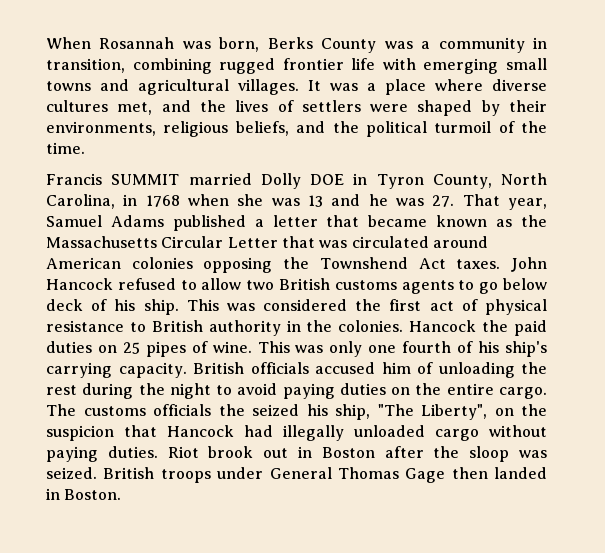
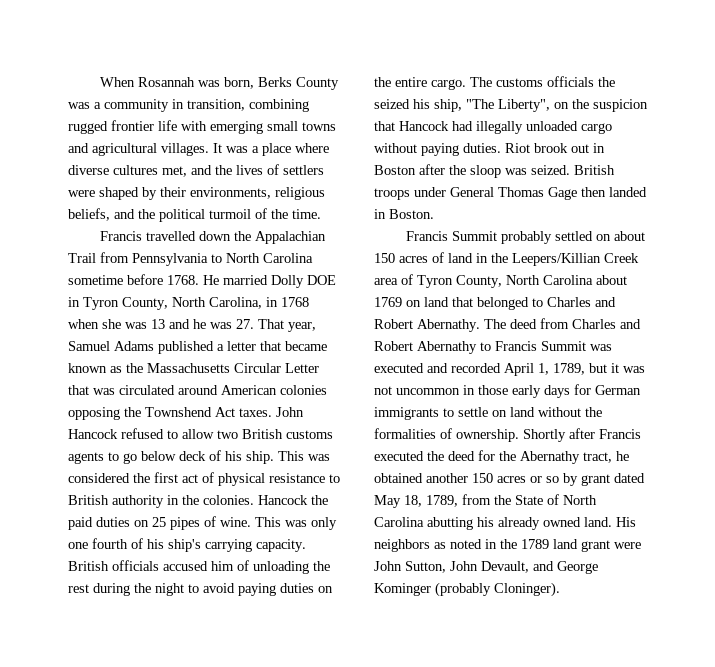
[111,174,180,185] SUMMIT -> [145,231,326,244] [68,252,313,266] [68,274,219,285] travelled down the Appalachian Trail from Pennsylvania to North Carolina sometime before 1768. He
(122, 494) none -> [405,231,645,244] [374,252,639,266] [374,274,627,288] [374,297,616,310] [374,318,641,332] [374,341,612,354] [374,363,645,376] [374,384,641,398] [374,407,602,420] [374,428,641,442] [374,450,629,464] [374,473,645,486] [374,494,597,508] [374,517,636,530] [374,539,641,552] [374,561,598,574] [374,582,560,597] // Francis Summit probably settled on about 150 acres of land in the Leepers/Killian Creek area of Tyron County, North Carolina about 1769 on land that belonged to Charles and Robert Abernathy. The deed from Charles and Robert Abernathy to Francis Summit was executed and recorded April 1, 1789, but it was not uncommon in those early days for German immigrants to settle on land without the formalities of ownership. Shortly after Francis executed the deed for the Abernathy tract, he obtained another 150 acres or so by grant dated May 18, 1789, from the State of North Carolina abutting his already owned land. His neighbors as noted in the 1789 land grant were John Sutton, John Devault, and George Kominger (probably Cloninger).

